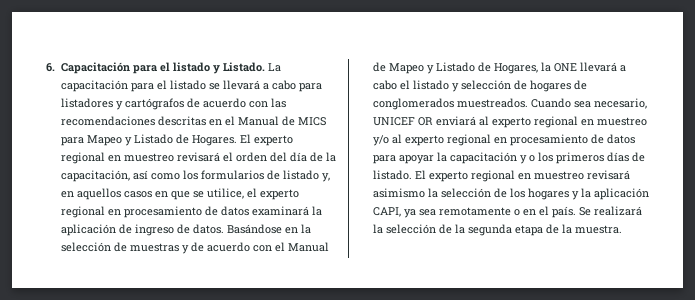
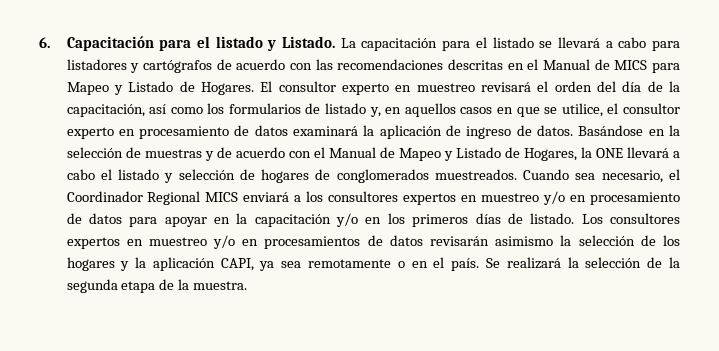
[253,135,293,146] [60,152,105,164] experto regional -> [278,81,389,95] consultor experto
[259,189,299,200] [60,206,105,218] experto regional -> [623,103,681,114] [66,127,114,139] consultor experto
[372,116,647,128] [372,134,491,146] UNICEF OR enviará al experto regional en muestreo y/o al experto regional -> [668,169,680,180] [66,191,566,205] el Coordinador Regional MICS enviará a los consultores expertos en muestreo y/o
(434, 159) none -> [213,217,230,224] en
[519,155,535,164] y o -> [336,213,382,227] y/o en
[414,170,630,182] El experto regional en muestreo revisará -> [581,213,680,224] [66,235,490,249] Los consultores expertos en muestreo y/o en procesamientos de datos revisarán

